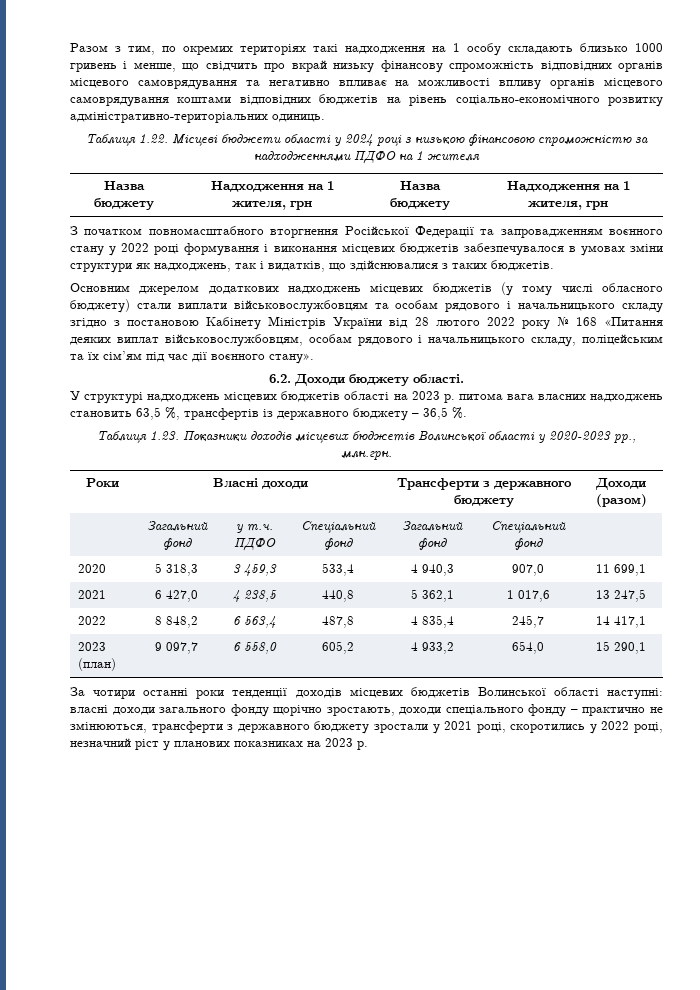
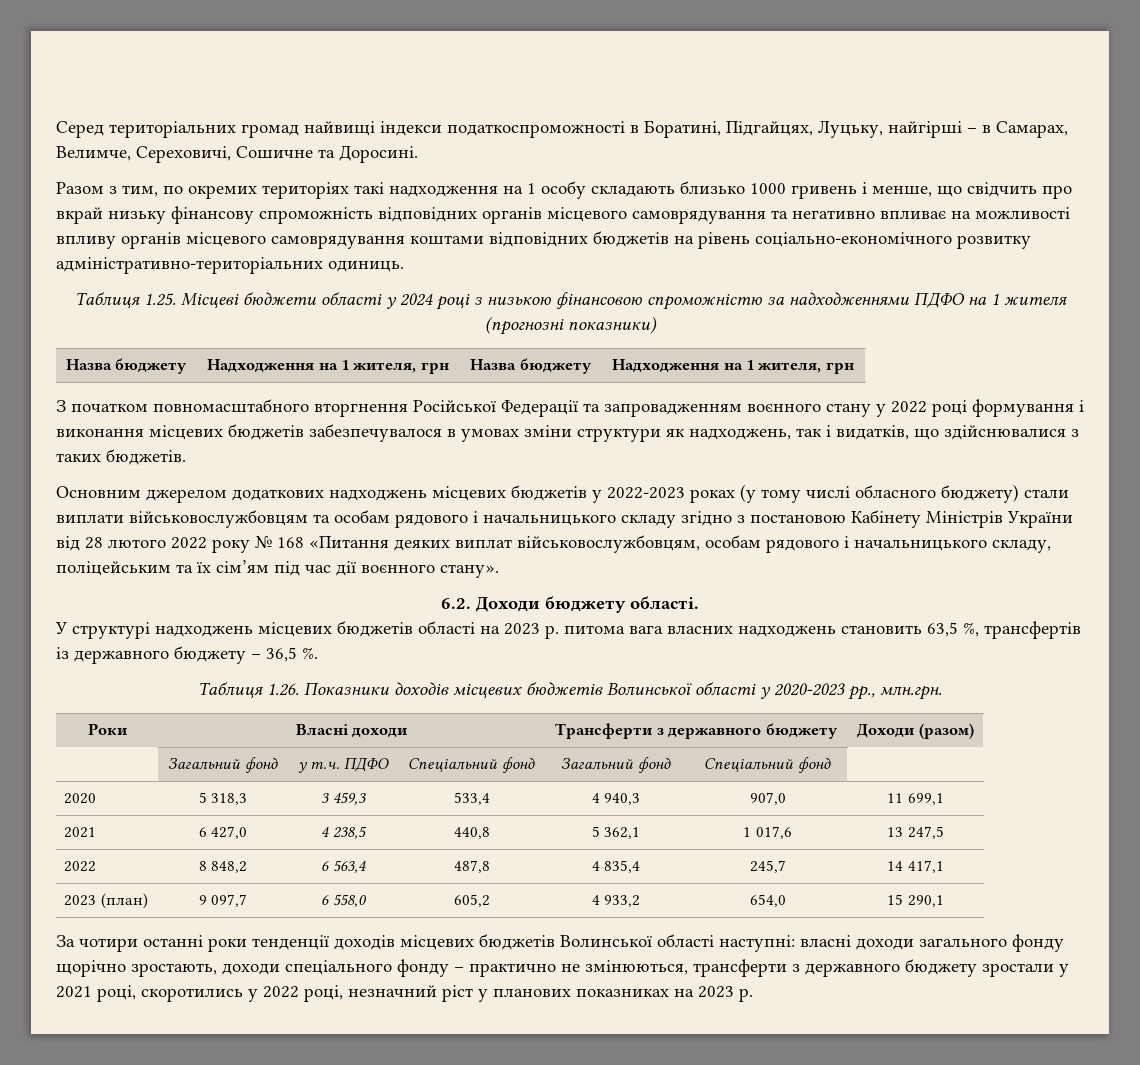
(70, 47) none -> [56,120,1068,138] [56,145,418,163] Серед територіальних громад найвищі індекси податкоспроможності в Боратині, Підгайцях, Луцьку, найгірші – в Самарах, Велимче, Сереховичі, Сошичне та Доросині. //
[139,134,168,143] 1.22. -> [143,293,176,306] 1.25.
(480, 157) none -> [484,316,657,335] (прогнозні показники)
(492, 288) none -> [592,487,735,503] у 2022-2023 роках
[150,431,179,440] 1.23. -> [267,683,299,696] 1.26.

